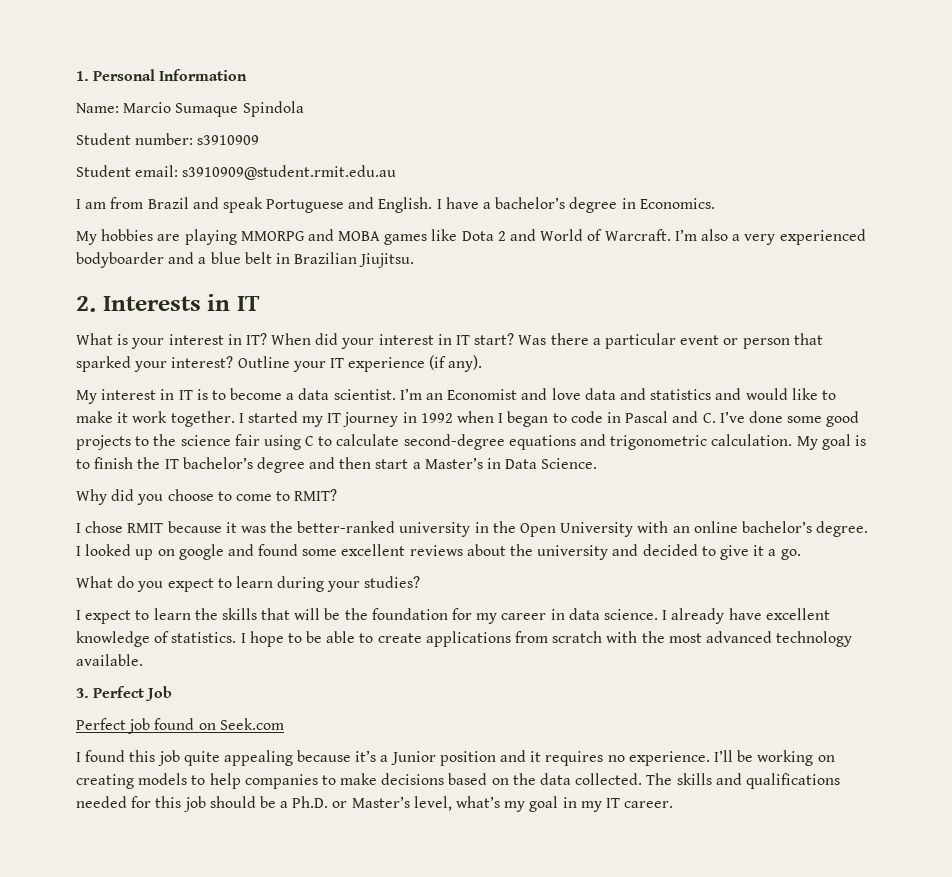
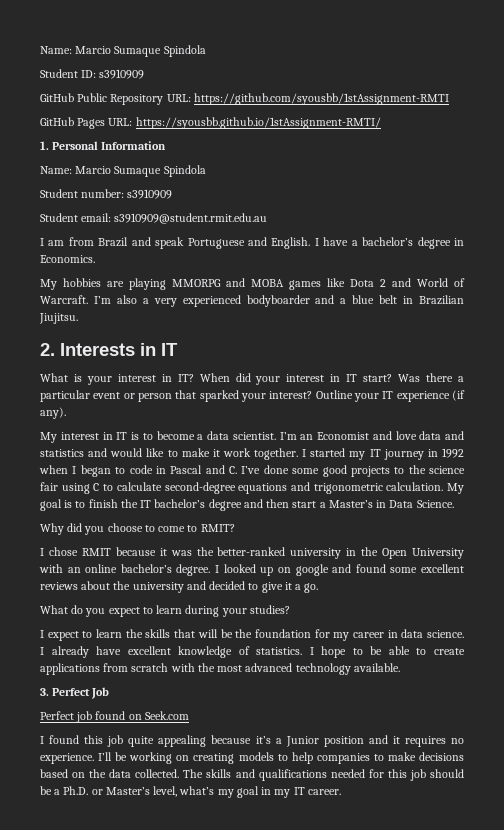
(76, 76) none -> [40,45,206,57] [40,69,145,79] [40,93,449,105] [40,117,381,129] Name: Marcio Sumaque Spindola // Student ID: s3910909 // GitHub Public Repository URL: https://github.com/syousbb/1stAssignment-RMTI // GitHub Pages URL: https://syousbb.github.io/1stAssignment-RMTI/ //

